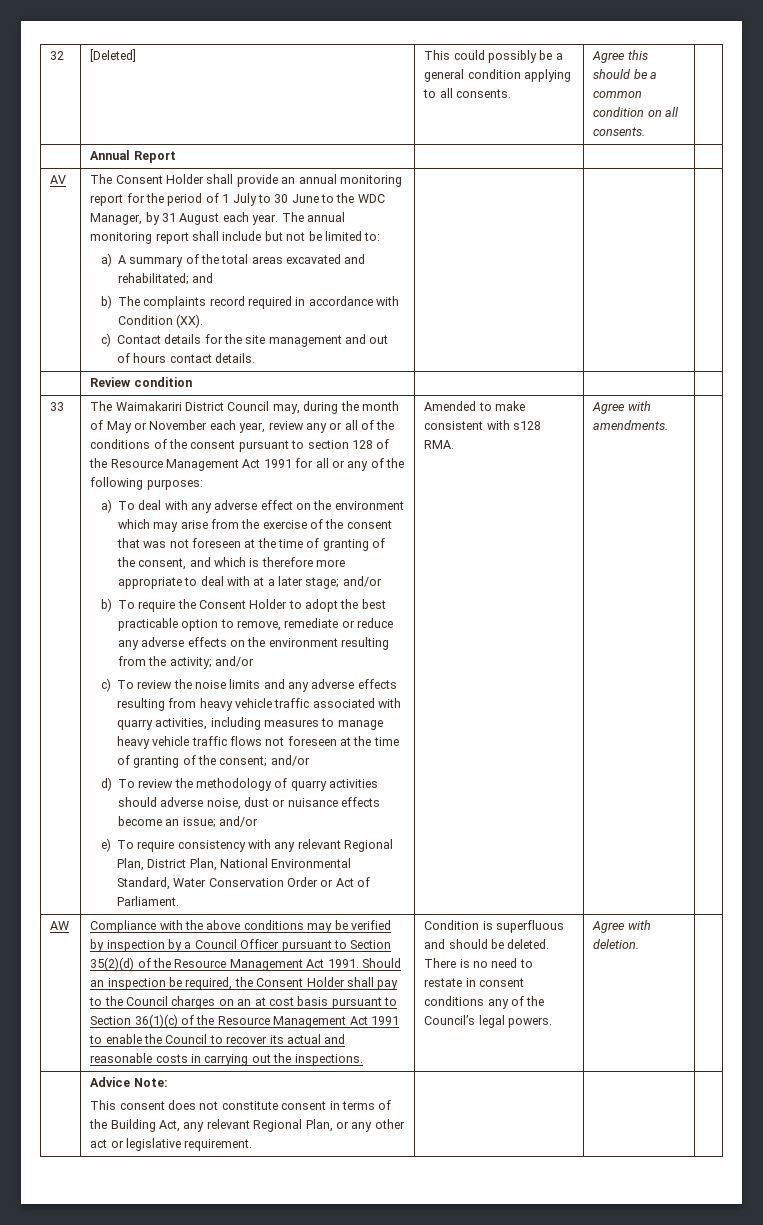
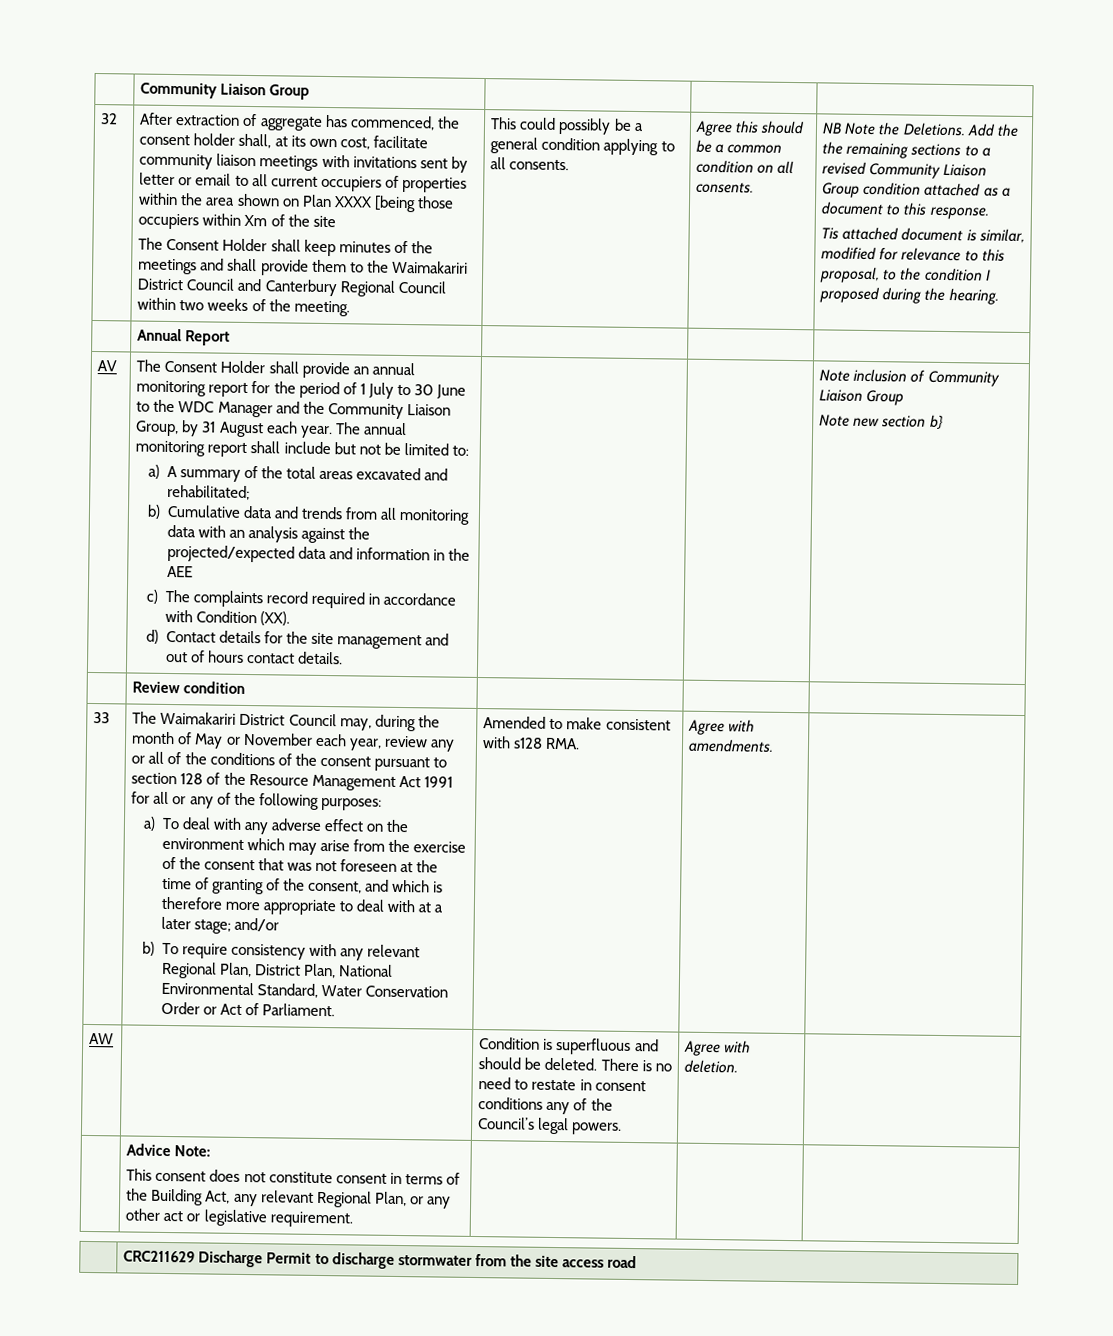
[50,51,65,60] [90,49,137,62] 32 | [Deleted] -> [140,82,311,100] [100,113,119,125] [139,112,460,131] [139,133,428,150] [139,153,468,173] [139,172,467,193] [138,192,454,213] [138,213,336,230] [138,237,433,257] [138,258,468,276] [137,278,446,297] [137,297,350,317] | Community Liaison Group | | | // 32 | After extraction of aggregate has commenced, the consent holder shall, at its own cost, facilitate community liaison meetings with invitations sent by letter or email to all current occupiers of properties within the area shown on Plan XXXX [being those occupiers within Xm of the site // The Consent Holder shall keep minutes of the meetings and shall provide them to the Waimakariri District Council and Canterbury Regional Council within two weeks of the meeting.
(646, 131) none -> [822,122,1019,137] [822,141,991,159] [822,161,988,179] [822,181,1011,198] [821,201,989,220] [821,226,1025,244] [821,246,1005,262] [820,266,991,284] [819,286,999,305] NB Note the Deletions. Add the the remaining sections to a revised Community Liaison Group condition attached as a document to this response. // Tis attached document is similar, modified for relevance to this proposal, to the condition I proposed during the hearing.
[90,213,143,225] Manager, -> [217,401,451,419] [135,420,180,437] Manager and the Community Liaison Group,
[192,273,214,283] [100,295,112,309] and // b) -> [147,504,471,525] [166,524,371,544] [166,544,471,563] [166,565,193,578] [146,589,159,604] // b) Cumulative data and trends from all monitoring data with an analysis against the projected/expected data and information in the AEE // c)
[100,333,111,347] c) -> [146,629,160,644] d)
(255, 358) none -> [819,368,1000,387] [819,389,905,406] [819,414,943,430] Note inclusion of Community Liaison Group // Note new section b}
[177,599,386,612] [117,618,394,631] [117,637,390,650] [117,656,254,669] [100,678,397,692] [116,698,402,711] [116,717,383,730] [116,736,399,749] [116,755,310,768] [100,777,379,791] [117,797,381,810] [117,816,258,828] [100,838,175,852] the Consent Holder to adopt the best practicable option to remove, remediate or reduce any adverse effects on the environment resulting from the activity; and/or // c) To review the noise limits and any adverse effects resulting from heavy vehicle traffic associated with quarry activities, including measures to manage heavy vehicle traffic flows not foreseen at the time of granting of the consent; and/or // d) To review the methodology of quarry activities should adverse noise, dust or nuisance effects become an issue; and/or // e) To require -> (228, 951) none
[90,920,391,933] [90,939,392,952] [90,957,401,971] [90,977,399,990] [89,996,398,1009] [90,1014,399,1028] [89,1034,346,1044] [90,1053,363,1066] Compliance with the above conditions may be verified by inspection by a Council Officer pursuant to Section 35(2)(d) of the Resource Management Act 1991. Should an inspection be required, the Consent Holder shall pay to the Council charges on an at cost basis pursuant to Section 36(1)(c) of the Resource Management Act 1991 to enable the Council to recover its actual and reasonable costs in carrying out the inspections. -> (115, 1038) none
(253, 1145) none -> [123,1250,637,1269] // | CRC211629 Discharge Permit to discharge stormwater from the site access road

